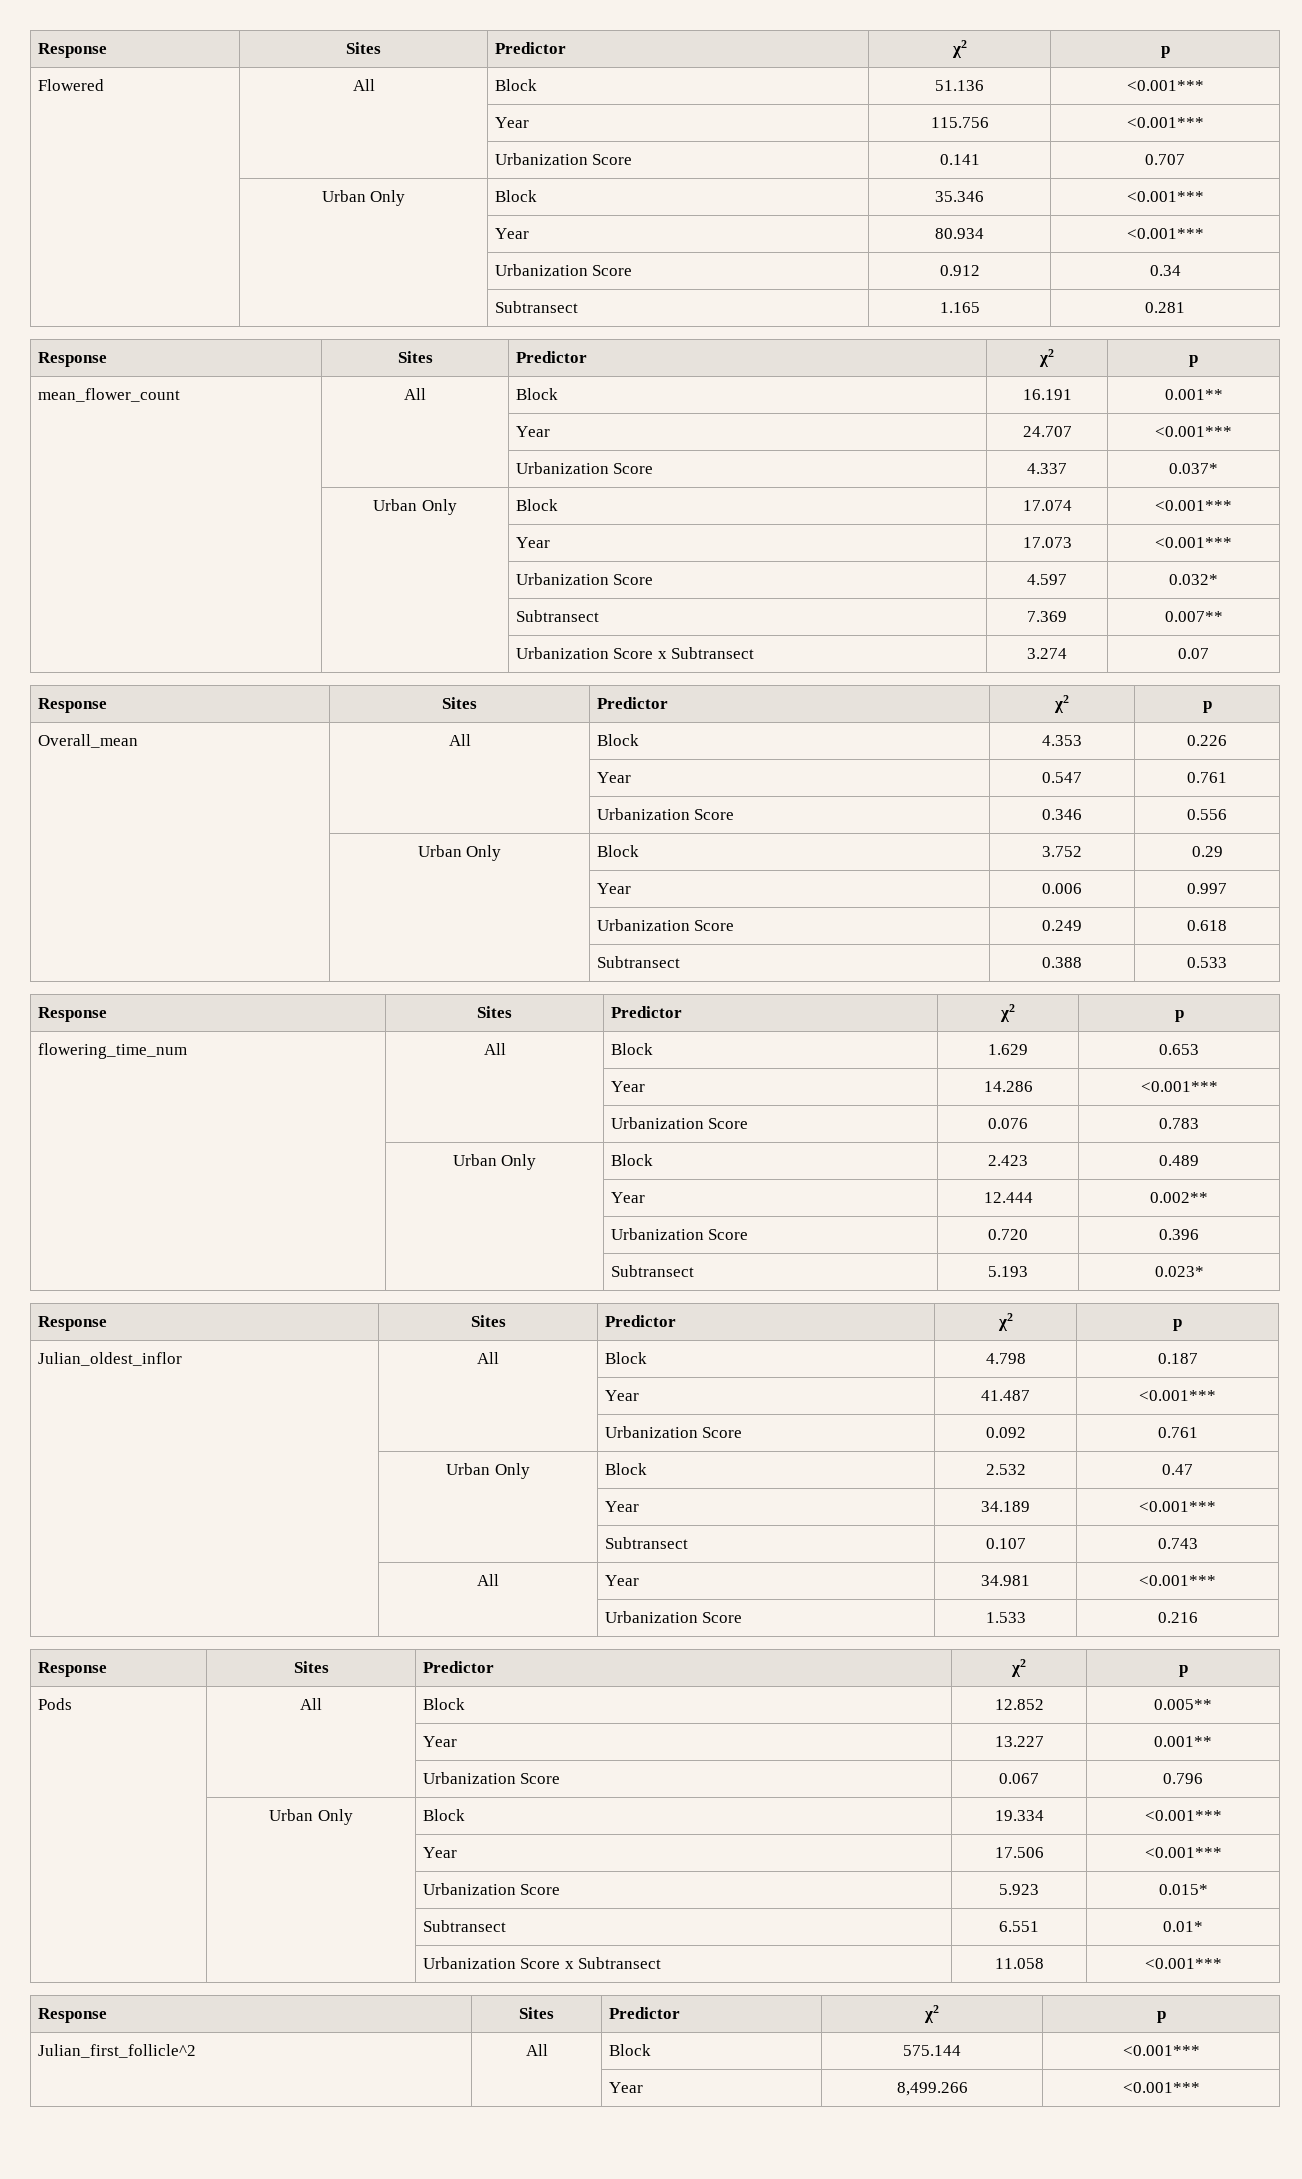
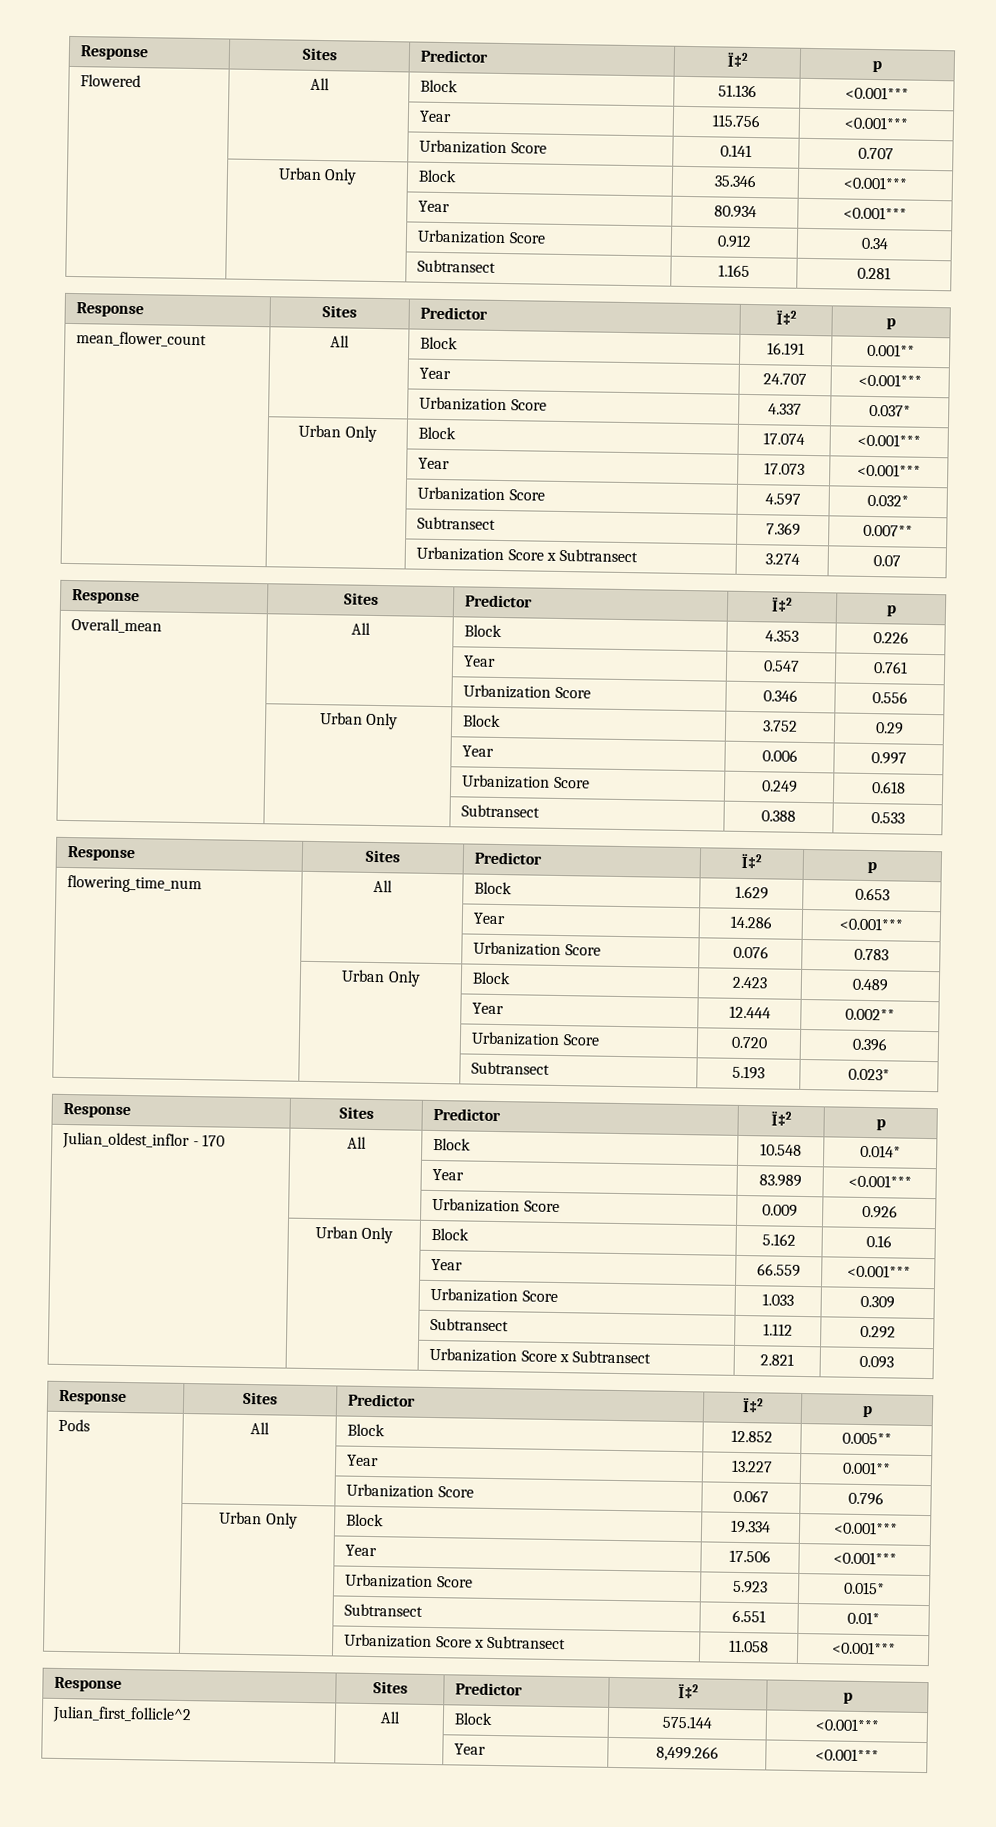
[37,43,107,58] [346,42,381,54] [494,42,566,54] [951,40,967,58] Response | Sites | Predictor | χ2 -> [80,45,150,61] [301,47,338,61] [420,49,490,63] [726,52,749,67] Response | Sites | Predictor | Ï‡2
[1039,349,1054,367] χ2 -> [775,310,797,325] Ï‡2
[1054,695,1069,713] χ2 -> [771,597,793,612] Ï‡2
[1000,1004,1015,1022] χ2 -> [741,853,762,869] Ï‡2
[997,1313,1013,1331] χ2 -> [770,1111,792,1126] Ï‡2
[477,1352,499,1364] [604,1352,647,1364] [985,1353,1026,1364] [1157,1353,1198,1364] [604,1390,639,1401] [981,1390,1030,1401] [1139,1390,1216,1401] [604,1426,743,1438] [985,1427,1026,1438] [1157,1427,1198,1438] [446,1463,530,1479] [604,1463,647,1475] [985,1464,1026,1475] [1162,1464,1193,1475] [604,1501,639,1512] [981,1501,1030,1512] [1139,1501,1216,1512] [604,1537,688,1549] [985,1538,1026,1549] [1157,1538,1198,1549] [477,1574,499,1586] [604,1575,639,1586] [981,1575,1030,1586] [1139,1575,1216,1586] [604,1611,743,1623] [985,1612,1026,1623] [1157,1612,1198,1623] [37,1662,107,1677] [293,1661,329,1673] [422,1661,494,1673] [1011,1659,1026,1677] | All | Block | 4.798 | 0.187 // | | Year | 41.487 | <0.001*** // | | Urbanization Score | 0.092 | 0.761 // | Urban Only | Block | 2.532 | 0.47 // | | Year | 34.189 | <0.001*** // | | Subtransect | 0.107 | 0.743 // | All | Year | 34.981 | <0.001*** // | | Urbanization Score | 1.533 | 0.216 // Response | Sites | Predictor | χ2 -> [192,1134,225,1147] [346,1136,367,1149] [433,1137,472,1151] [760,1143,802,1156] [860,1144,901,1158] [432,1168,465,1181] [758,1174,802,1187] [847,1174,912,1188] [432,1197,560,1213] [762,1204,798,1217] [861,1204,898,1219] [314,1226,394,1244] [431,1227,470,1241] [762,1233,796,1246] [865,1235,892,1248] [431,1258,464,1271] [757,1263,801,1277] [846,1264,911,1278] [430,1287,558,1303] [762,1293,794,1306] [860,1295,895,1309] [430,1317,510,1332] [763,1323,793,1336] [859,1325,896,1339] [429,1347,652,1364] [760,1353,794,1366] [859,1355,894,1369] [58,1389,128,1406] [243,1391,278,1405] [347,1393,417,1407] [741,1398,764,1413] - 170 | All | Block | 10.548 | 0.014* // | | Year | 83.989 | <0.001*** // | | Urbanization Score | 0.009 | 0.926 // | Urban Only | Block | 5.162 | 0.16 // | | Year | 66.559 | <0.001*** // | | Urbanization Score | 1.033 | 0.309 // | | Subtransect | 1.112 | 0.292 // | | Urbanization Score x Subtransect | 2.821 | 0.093 // Response | Sites | Predictor | Ï‡2
[924,2005,939,2023] χ2 -> [677,1684,699,1699] Ï‡2

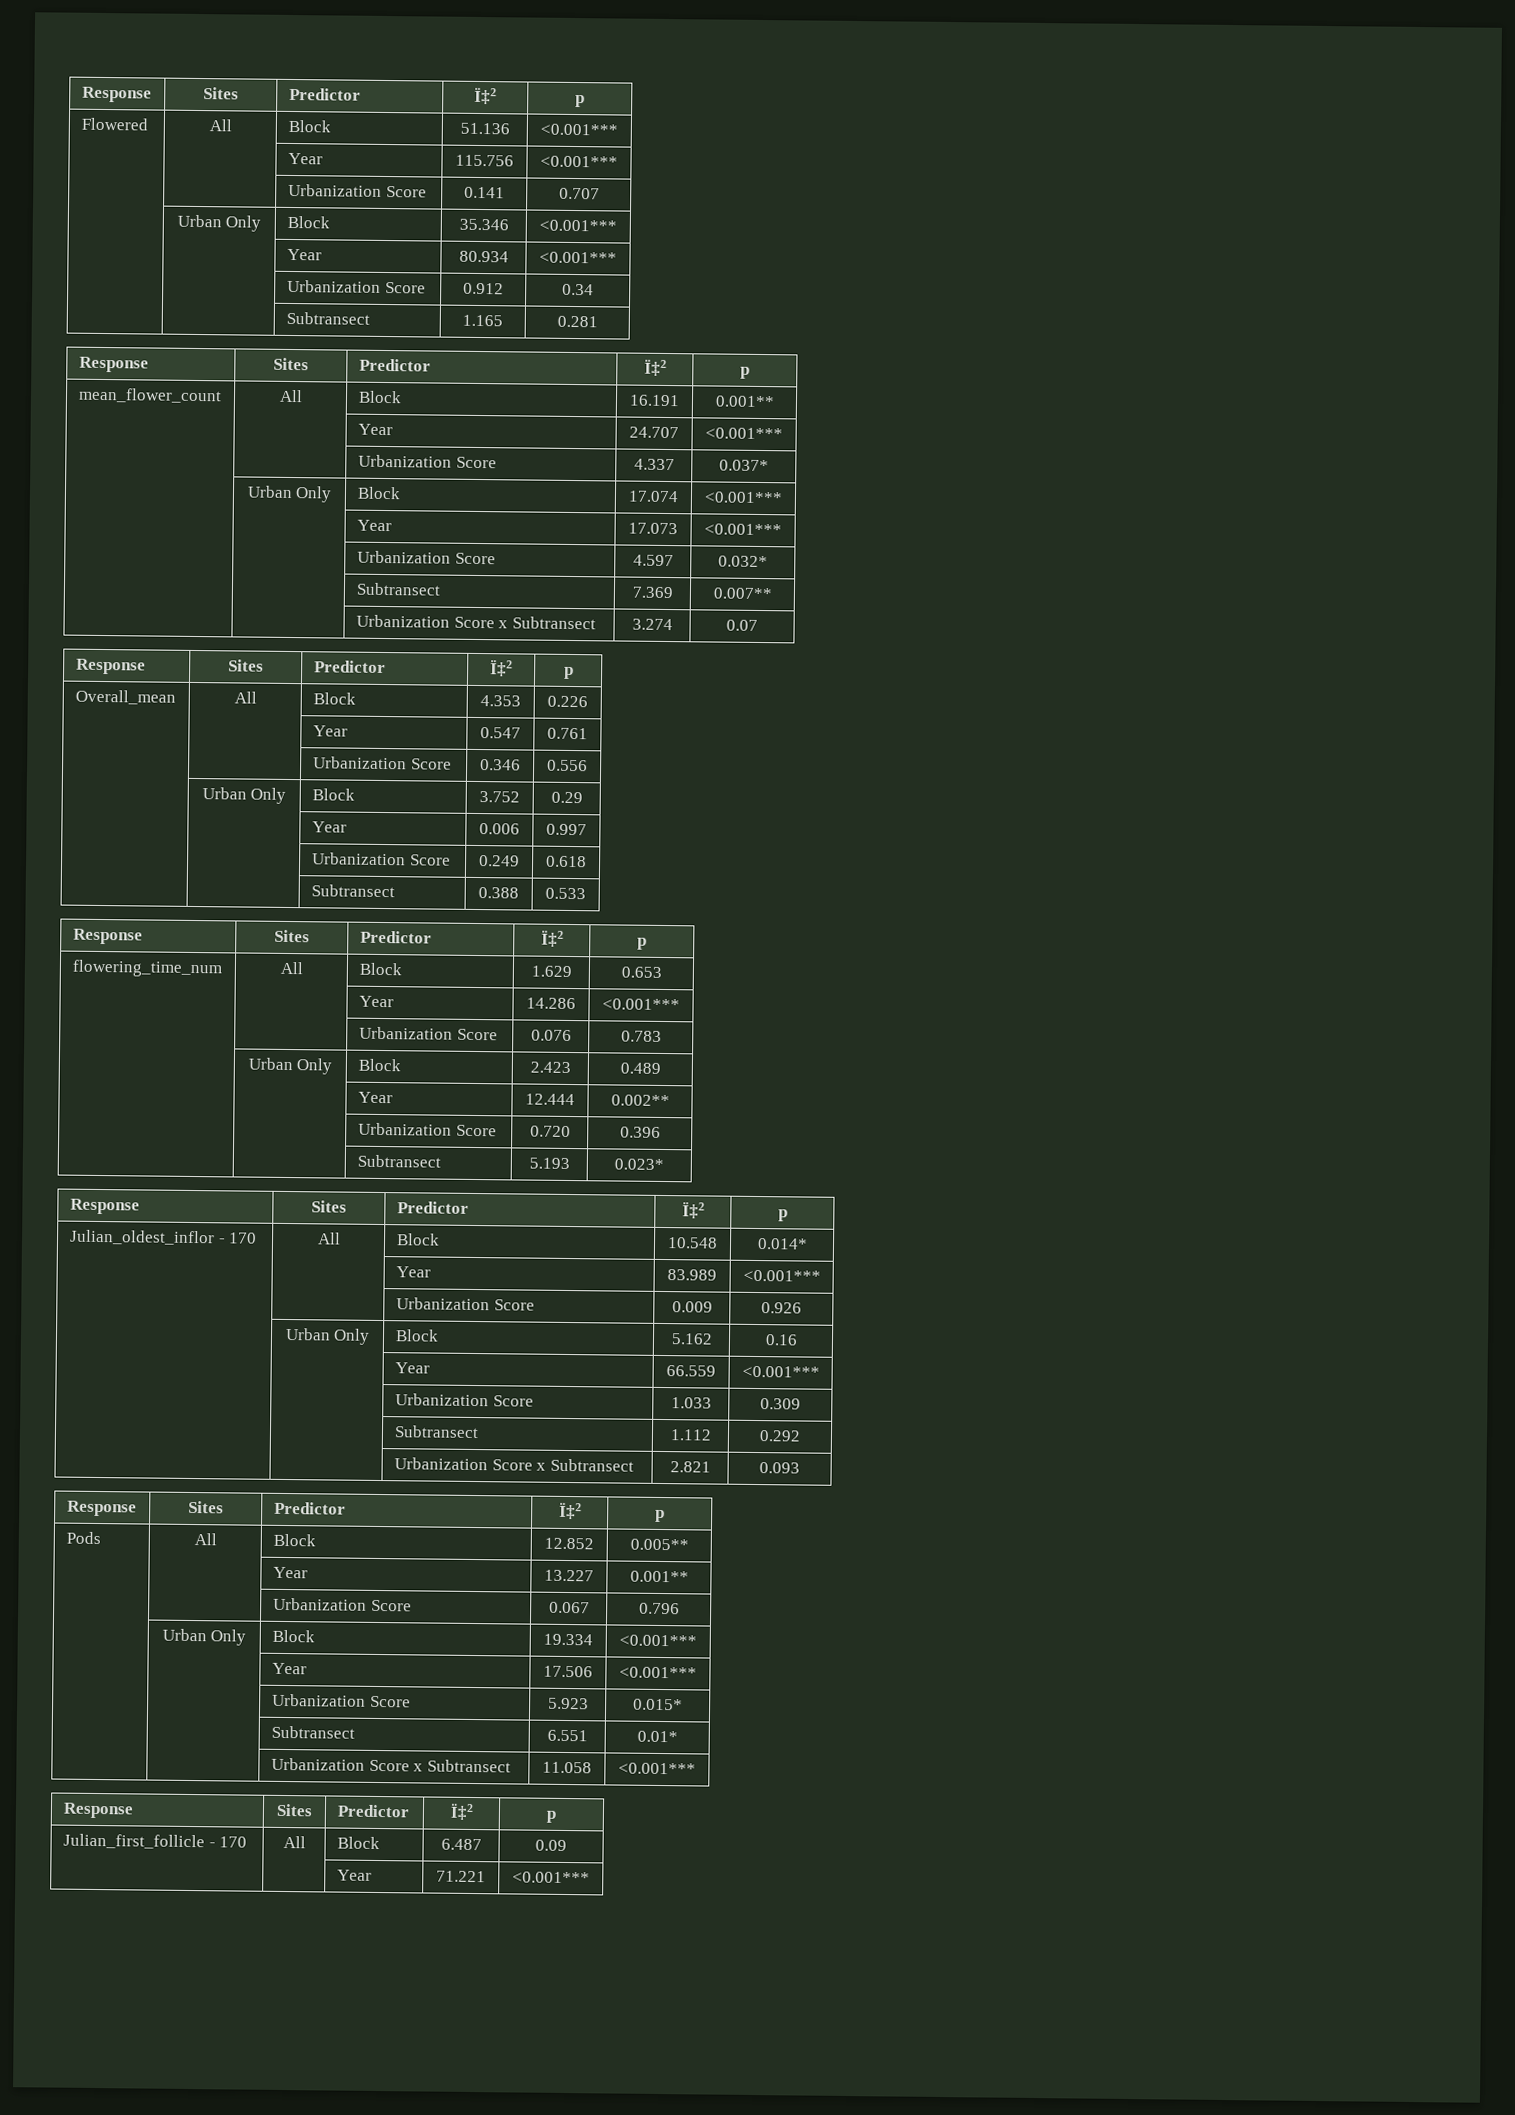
[52,1705,193,1725] [379,1711,401,1724] [454,1712,494,1726] [662,1715,712,1729] [814,1718,879,1732] [454,1743,487,1755] [655,1745,719,1762] Julian_first_follicle^2 | All | Block | 575.144 | <0.001*** // | | Year | 8,499.266 -> [62,1833,248,1850] [282,1835,306,1849] [336,1836,380,1850] [440,1838,482,1851] [535,1839,567,1852] [336,1869,372,1881] [436,1870,486,1883] Julian_first_follicle - 170 | All | Block | 6.487 | 0.09 // | | Year | 71.221

